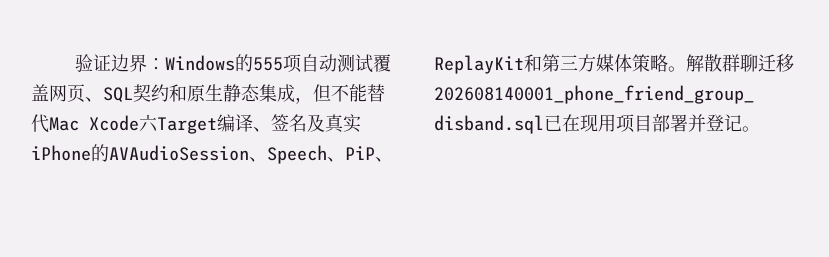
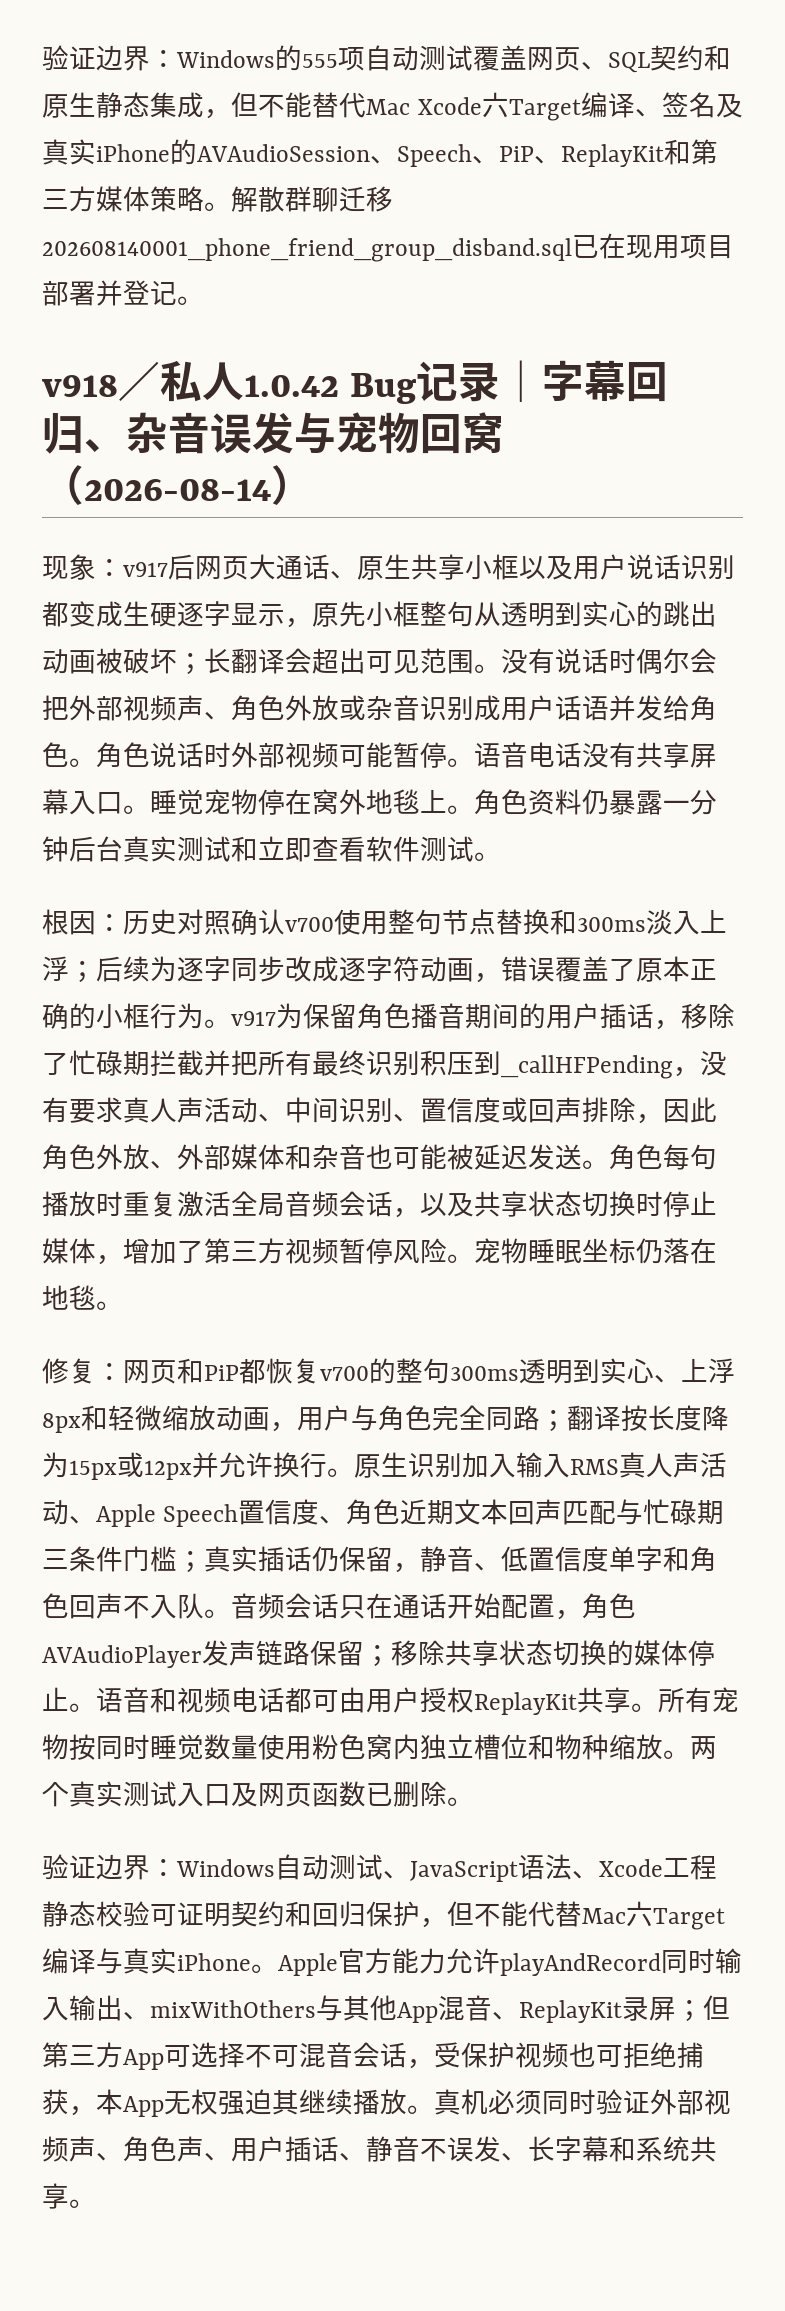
(760, 129) none -> [42,360,669,404] [42,412,504,454] [42,465,313,505] [42,554,735,580] [42,601,717,628] [42,648,717,675] [42,695,717,721] [42,742,717,768] [42,789,717,815] [42,836,501,862] [42,909,727,935] [42,956,717,983] [42,1003,735,1030] [42,1050,727,1079] [42,1097,717,1124] [42,1144,717,1170] [42,1191,717,1218] [42,1238,717,1265] [42,1285,123,1310] [42,1358,735,1384] [42,1405,729,1433] [42,1452,727,1480] [42,1499,725,1527] [42,1546,717,1573] [42,1593,636,1620] [42,1640,715,1668] [42,1687,739,1715] [42,1734,717,1760] [42,1781,474,1807] [42,1854,717,1882] [42,1901,725,1930] [42,1948,742,1976] [42,1995,730,2023] [42,2042,704,2070] [42,2089,731,2117] [42,2136,717,2162] [42,2183,96,2209] // v918／私人1.0.42 Bug记录｜字幕回归、杂音误发与宠物回窝（2026-08-14） // 现象：v917后网页大通话、原生共享小框以及用户说话识别都变成生硬逐字显示，原先小框整句从透明到实心的跳出动画被破坏；长翻译会超出可见范围。没有说话时偶尔会把外部视频声、角色外放或杂音识别成用户话语并发给角色。角色说话时外部视频可能暂停。语音电话没有共享屏幕入口。睡觉宠物停在窝外地毯上。角色资料仍暴露一分钟后台真实测试和立即查看软件测试。 // 根因：历史对照确认v700使用整句节点替换和300ms淡入上浮；后续为逐字同步改成逐字符动画，错误覆盖了原本正确的小框行为。v917为保留角色播音期间的用户插话，移除了忙碌期拦截并把所有最终识别积压到_callHFPending，没有要求真人声活动、中间识别、置信度或回声排除，因此角色外放、外部媒体和杂音也可能被延迟发送。角色每句播放时重复激活全局音频会话，以及共享状态切换时停止媒体，增加了第三方视频暂停风险。宠物睡眠坐标仍落在地毯。 // 修复：网页和PiP都恢复v700的整句300ms透明到实心、上浮8px和轻微缩放动画，用户与角色完全同路；翻译按长度降为15px或12px并允许换行。原生识别加入输入RMS真人声活动、Apple Speech置信度、角色近期文本回声匹配与忙碌期三条件门槛；真实插话仍保留，静音、低置信度单字和角色回声不入队。音频会话只在通话开始配置，角色AVAudioPlayer发声链路保留；移除共享状态切换的媒体停止。语音和视频电话都可由用户授权ReplayKit共享。所有宠物按同时睡觉数量使用粉色窝内独立槽位和物种缩放。两个真实测试入口及网页函数已删除。 // 验证边界：Windows自动测试、JavaScript语法、Xcode工程静态校验可证明契约和回归保护，但不能代替Mac六Target编译与真实iPhone。Apple官方能力允许playAndRecord同时输入输出、mixWithOthers与其他App混音、ReplayKit录屏；但第三方App可选择不可混音会话，受保护视频也可拒绝捕获，本App无权强迫其继续播放。真机必须同时验证外部视频声、角色声、用户插话、静音不误发、长字幕和系统共享。

